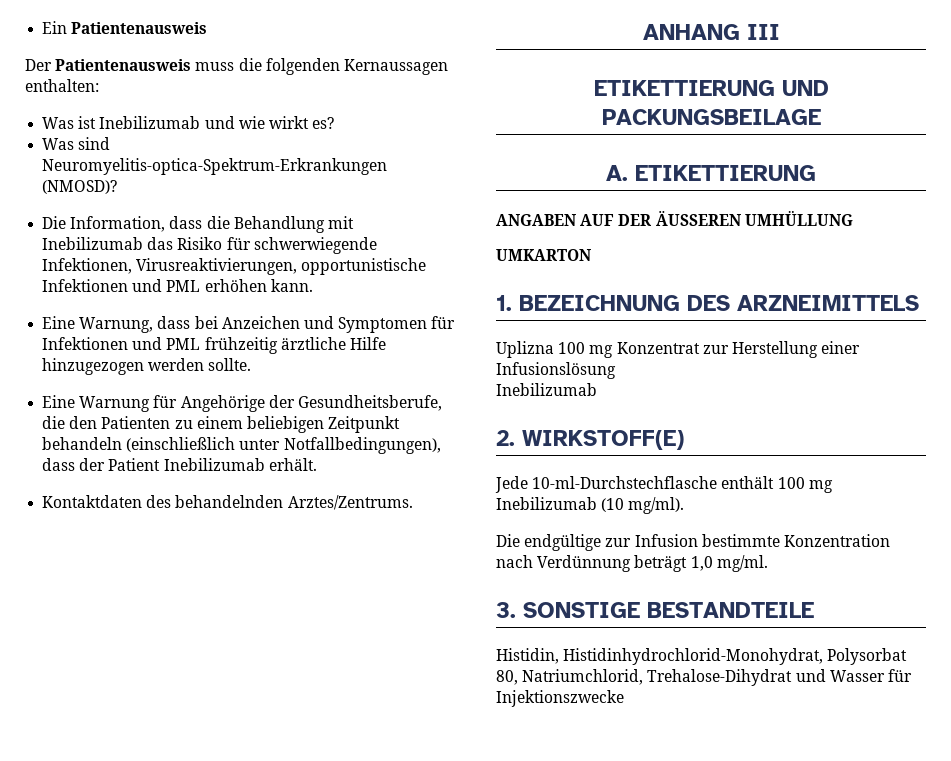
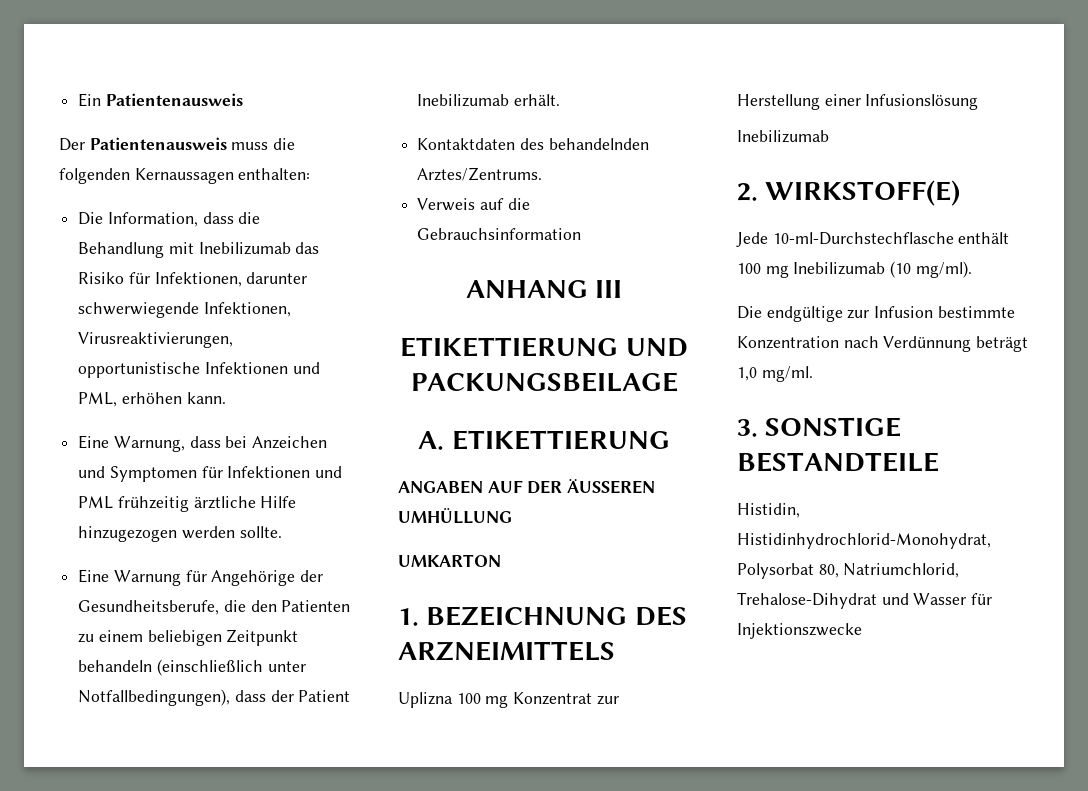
[42,116,335,129] [42,137,111,150] [42,158,388,175] [42,180,118,194] // Was ist Inebilizumab und wie wirkt es? // Was sind Neuromyelitis-optica-Spektrum-Erkrankungen (NMOSD)? -> (311, 174) none
(251, 243) none -> [154,272,308,287] Infektionen, darunter
[166,280,201,292] PML -> [78,392,118,407] PML,
(413, 502) none -> [417,198,530,211] [417,228,582,240] // Verweis auf die Gebrauchsinformation

